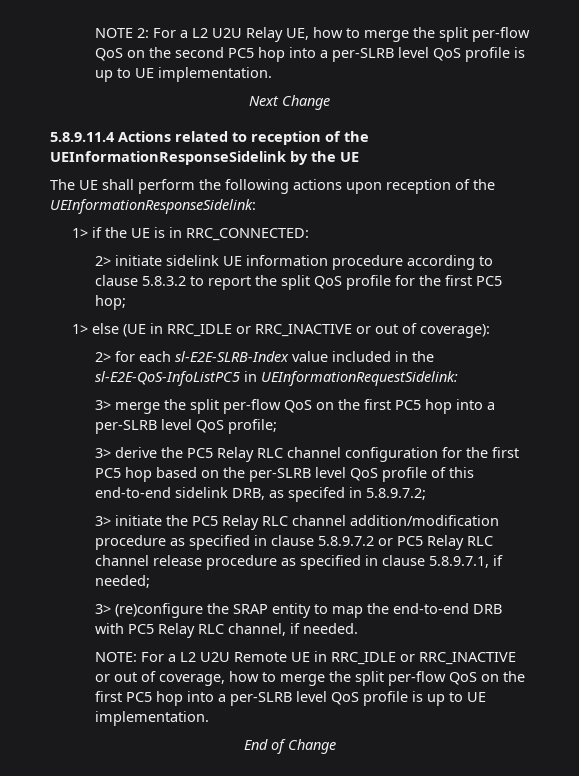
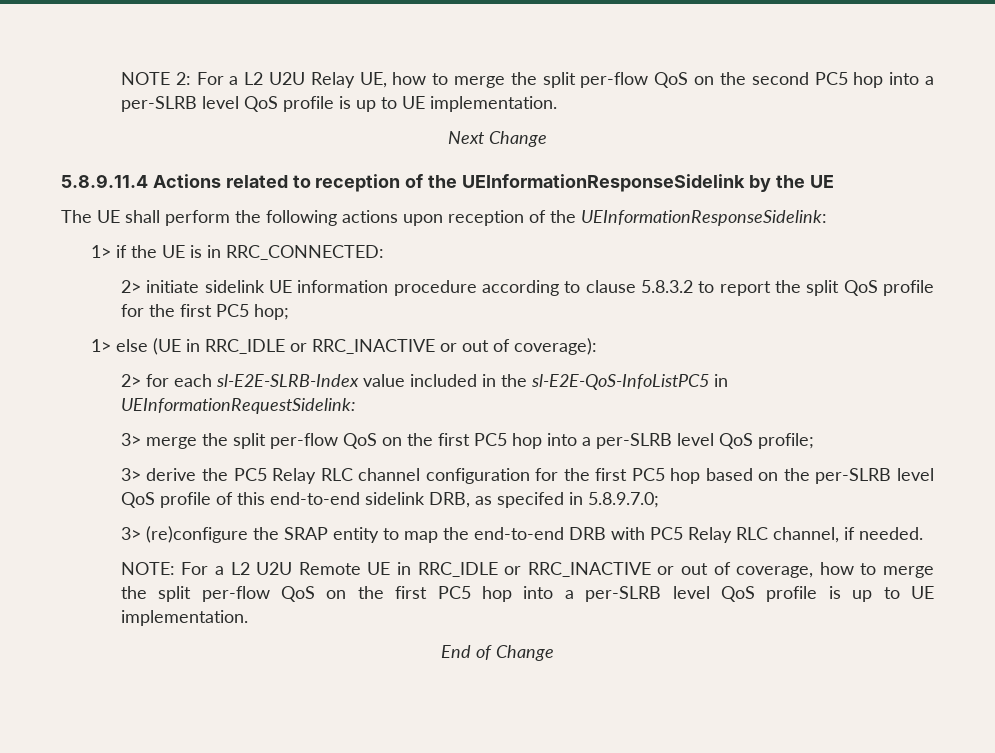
[365,488,426,500] [94,515,499,530] [94,535,493,550] [94,555,503,570] [94,575,150,588] 5.8.9.7.2; // 3> initiate the PC5 Relay RLC channel addition/modification procedure as specified in clause 5.8.9.7.2 or PC5 Relay RLC channel release procedure as specified in clause 5.8.9.7.1, if needed; -> [587,492,659,508] 5.8.9.7.0;

